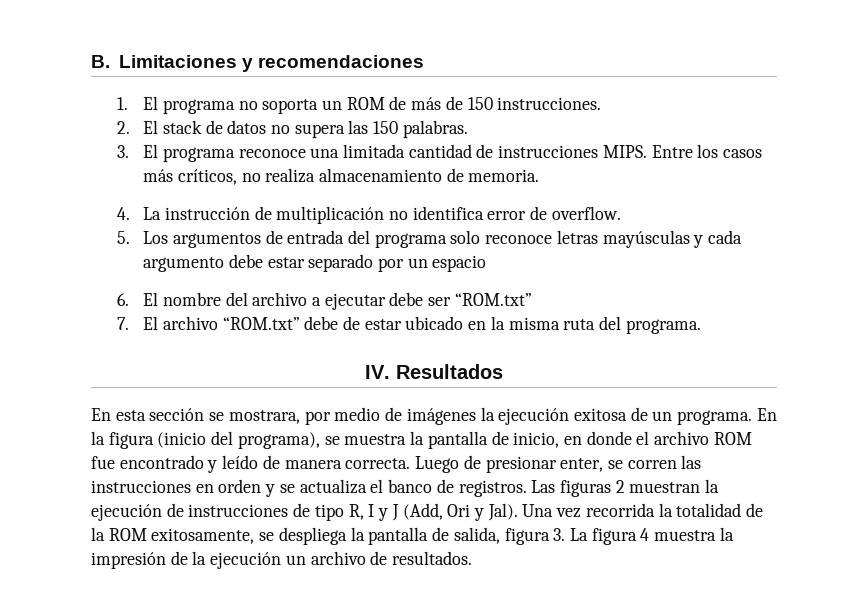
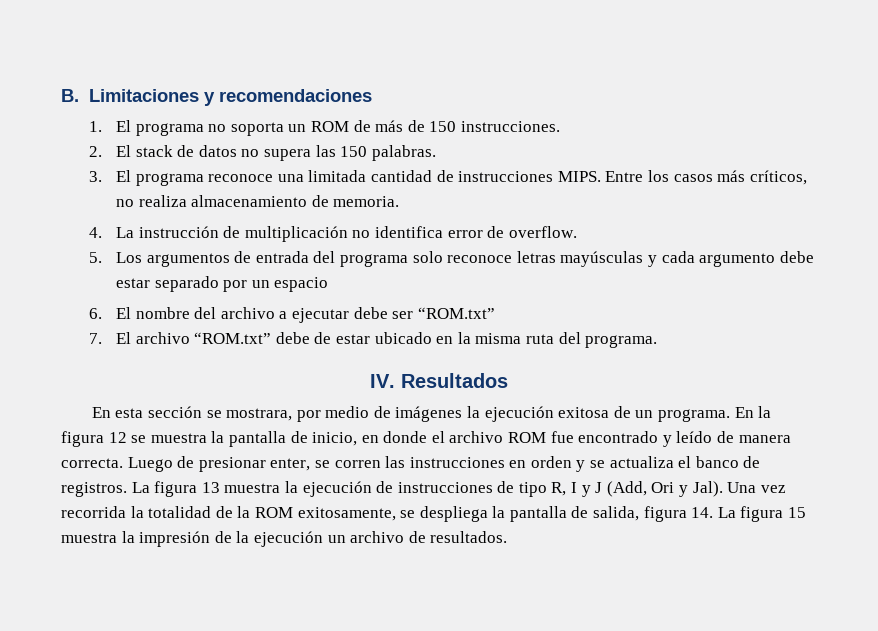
[157,431,320,449] (inicio del programa), -> [108,432,127,443] 12
[531,480,701,497] Las figuras 2 muestran -> [131,481,281,497] La figura 13 muestra
[553,528,650,545] 3. La figura 4 -> [691,506,807,522] 14. La figura 15

